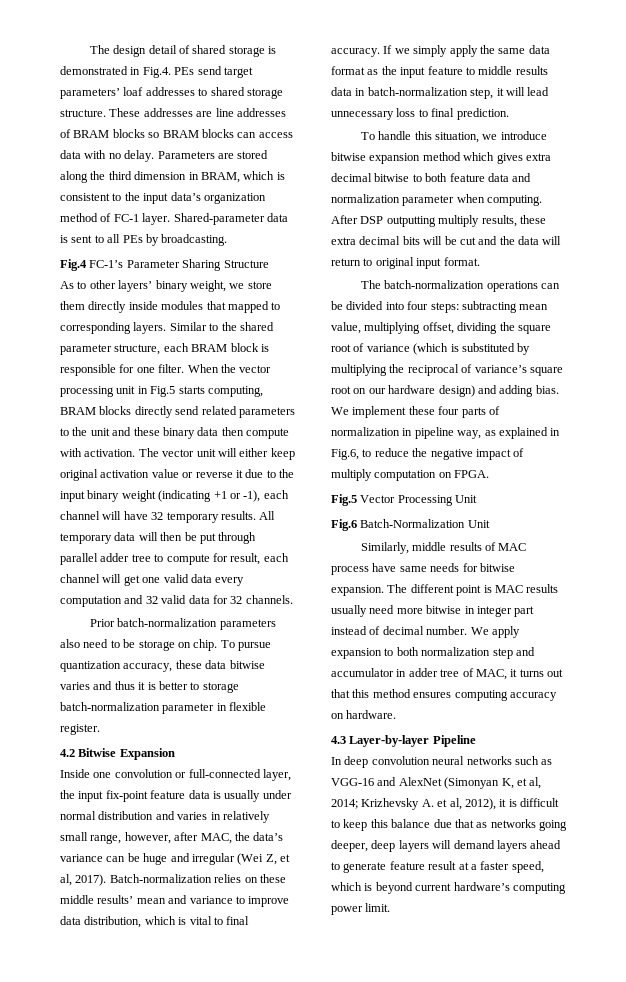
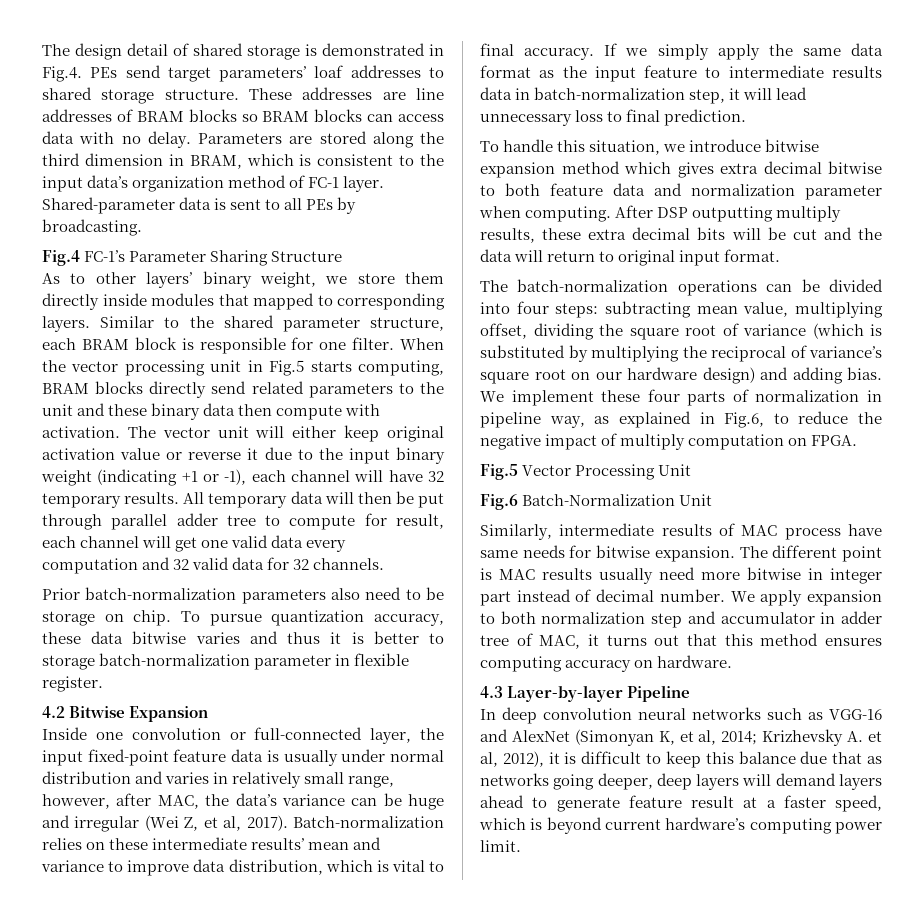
[105,790,148,802] fix-point -> [87,749,169,766] fixed-point
[60,895,94,904] middle -> [152,837,248,850] intermediate
[478,66,513,75] middle -> [728,65,824,78] intermediate
[412,542,447,551] middle -> [559,523,655,536] intermediate

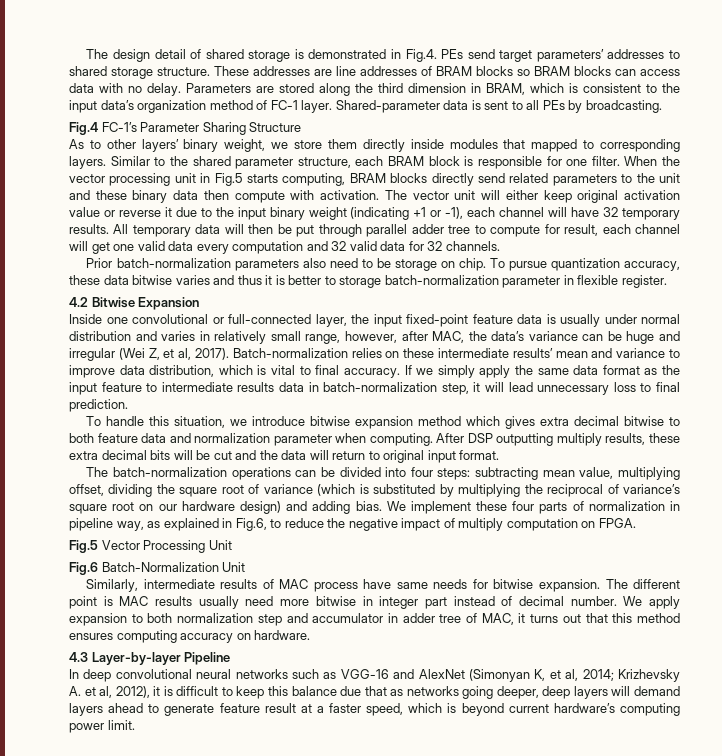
[314,65,344,78] loaf -> (604, 55) none
[131,728,221,740] convolution -> [132,314,208,324] convolutional
[543,708,632,720] convolution -> [115,669,192,679] convolutional

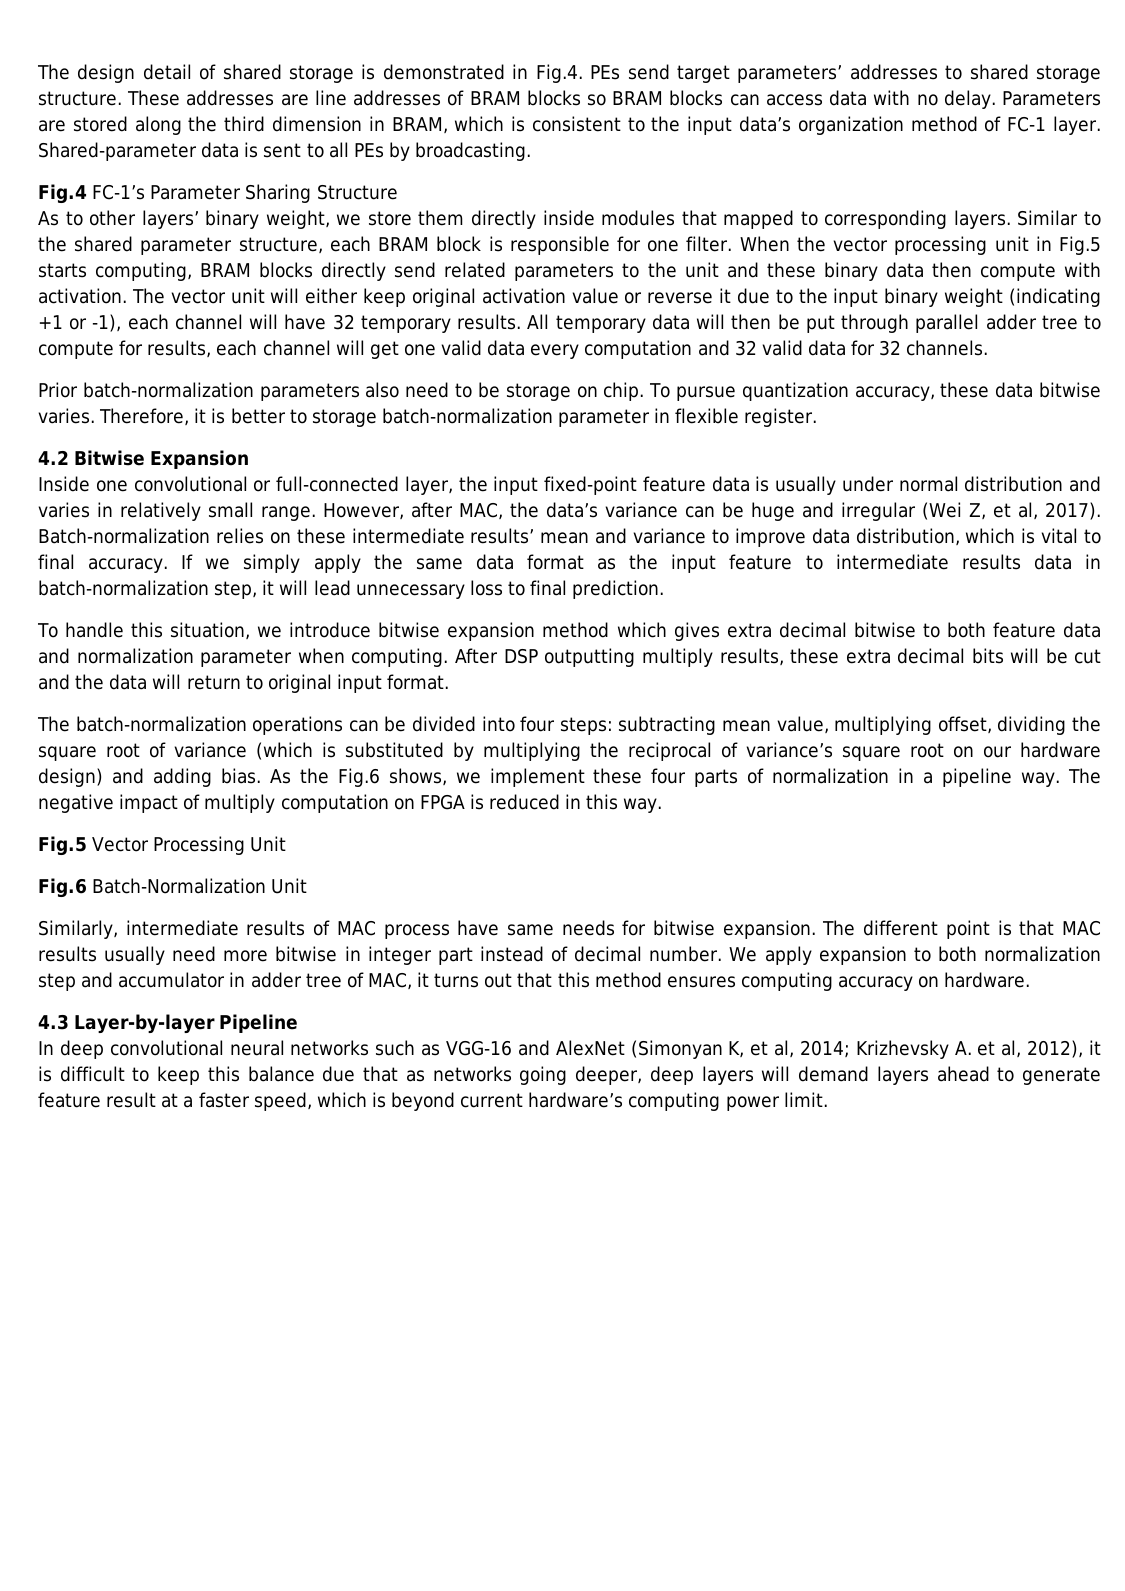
[564,224,599,236] result, -> [147,340,212,358] results,
[175,275,262,285] varies and thus -> [38,408,190,426] varies. Therefore,
[305,331,397,344] range, however, -> [261,503,405,521] range. However,
[386,501,406,511] We -> [269,768,481,787] As the Fig.6 shows, we
[69,518,346,531] pipeline way, as explained in Fig.6, to reduce the -> [923,768,1102,787] a pipeline way. The
[598,518,636,528] FPGA. -> [419,794,663,813] FPGA is reduced in this way.
(113, 601) none -> [1019,920,1055,936] that

